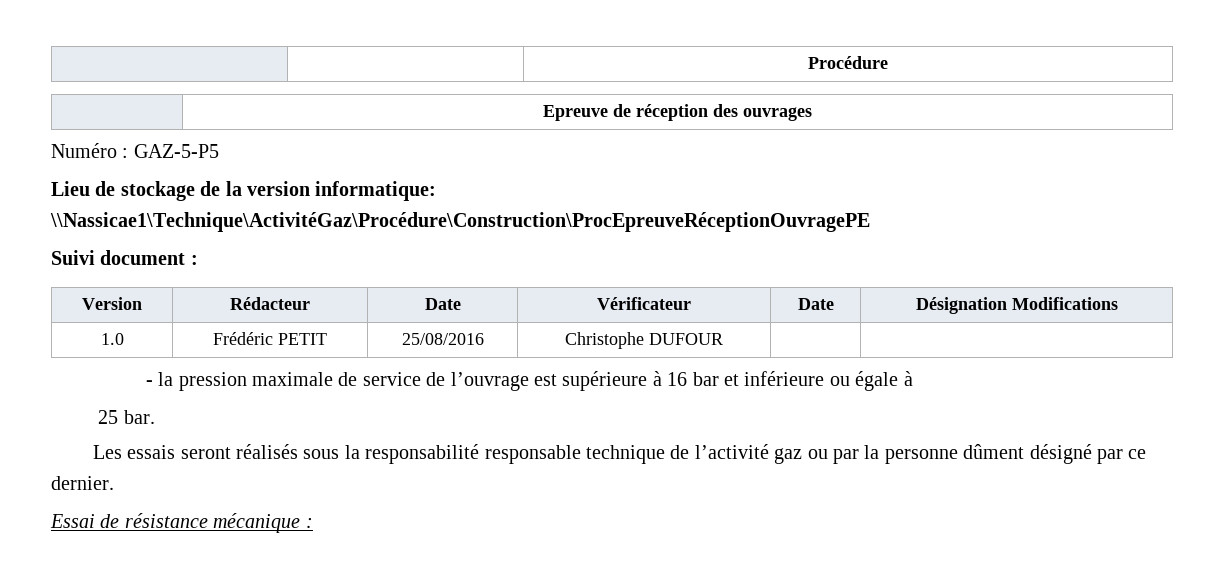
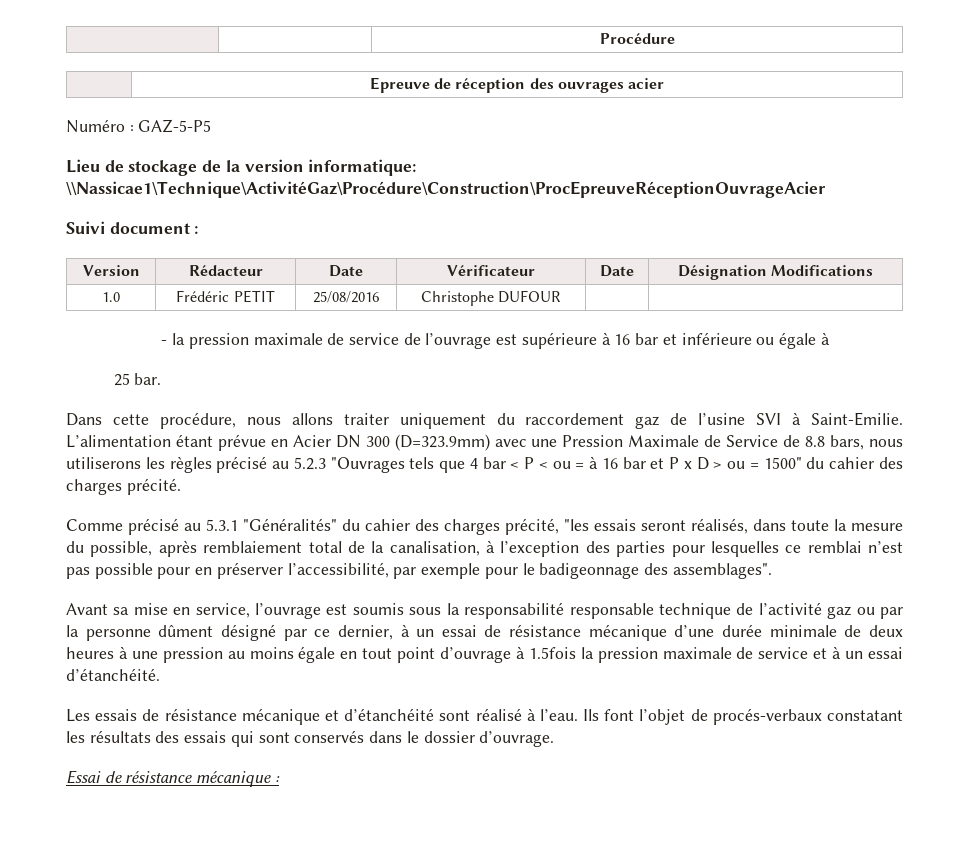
(812, 114) none -> [628,78,665,89] acier
[50,212,870,232] \\Nassicae1\Technique\ActivitéGaz\Procédure\Construction\ProcEpreuveRéceptionOuvragePE -> [66,181,826,198] \\Nassicae1\Technique\ActivitéGaz\Procédure\Construction\ProcEpreuveRéceptionOuvrageAcier
[92,444,299,459] Les essais seront réalisés -> [66,412,904,429] [66,434,904,451] [66,456,903,473] [66,478,181,495] [66,518,903,535] [66,540,903,557] [66,562,772,579] [66,603,404,619] Dans cette procédure, nous allons traiter uniquement du raccordement gaz de l’usine SVI à Saint-Emilie. L’alimentation étant prévue en Acier DN 300 (D=323.9mm) avec une Pression Maximale de Service de 8.8 bars, nous utiliserons les règles précisé au 5.2.3 "Ouvrages tels que 4 bar < P < ou = à 16 bar et P x D > ou = 1500" du cahier des charges précité. // Comme précisé au 5.3.1 "Généralités" du cahier des charges précité, "les essais seront réalisés, dans toute la mesure du possible, après remblaiement total de la canalisation, à l’exception des parties pour lesquelles ce remblai n’est pas possible pour en préserver l’accessibilité, par exemple pour le badigeonnage des assemblages". // Avant sa mise en service, l’ouvrage est soumis
[51,476,114,490] dernier. -> [337,624,903,641] [66,646,904,663] [66,668,160,681] [66,708,903,725] [66,730,555,747] dernier, à un essai de résistance mécanique d’une durée minimale de deux heures à une pression au moins égale en tout point d’ouvrage à 1.5fois la pression maximale de service et à un essai d’étanchéité. // Les essais de résistance mécanique et d’étanchéité sont réalisé à l’eau. Ils font l’objet de procés-verbaux constatant les résultats des essais qui sont conservés dans le dossier d’ouvrage.

